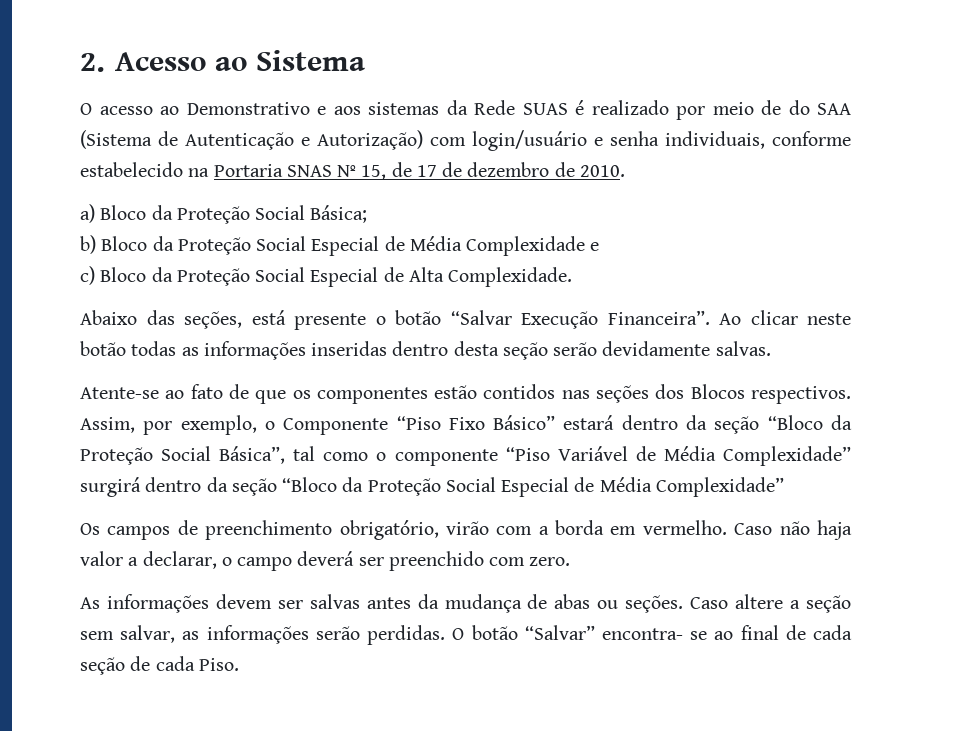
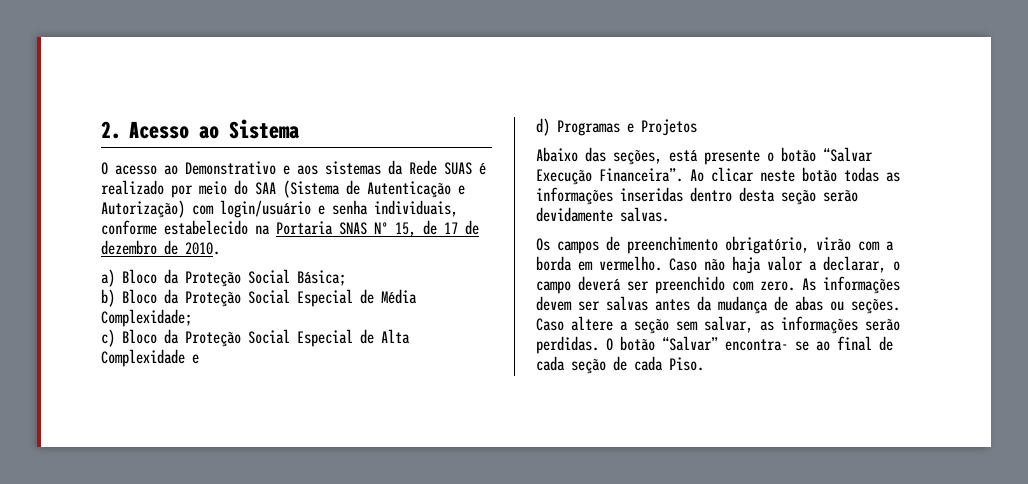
[761,100,781,115] de -> (227, 188) none
[466,236,600,256] Complexidade e -> [101,309,192,327] Complexidade;
[448,267,573,287] Complexidade. -> [101,349,199,367] [536,118,697,136] Complexidade e // d) Programas e Projetos
[80,384,851,404] [80,415,852,435] [80,446,852,466] [80,477,784,497] // Atente-se ao fato de que os componentes estão contidos nas seções dos Blocos respectivos. Assim, por exemplo, o Componente “Piso Fixo Básico” estará dentro da seção “Bloco da Proteção Social Básica”, tal como o componente “Piso Variável de Média Complexidade” surgirá dentro da seção “Bloco da Proteção Social Especial de Média Complexidade” -> (669, 214) none
(571, 561) // -> (795, 286) none

